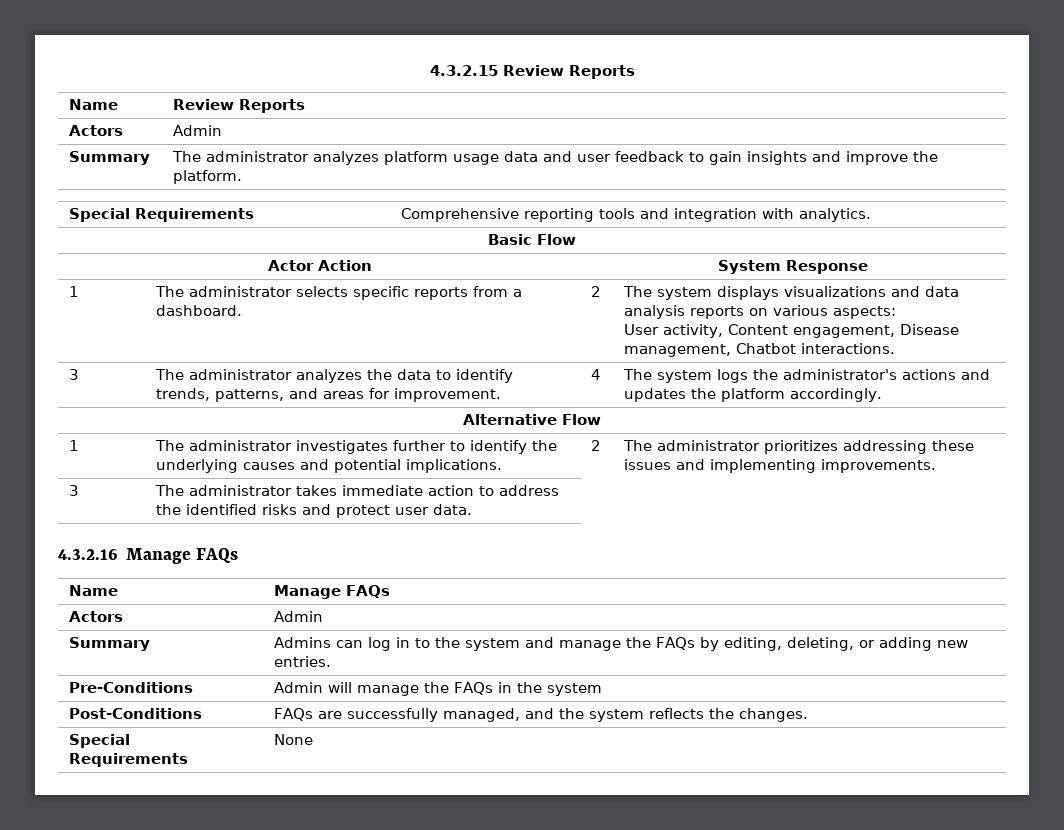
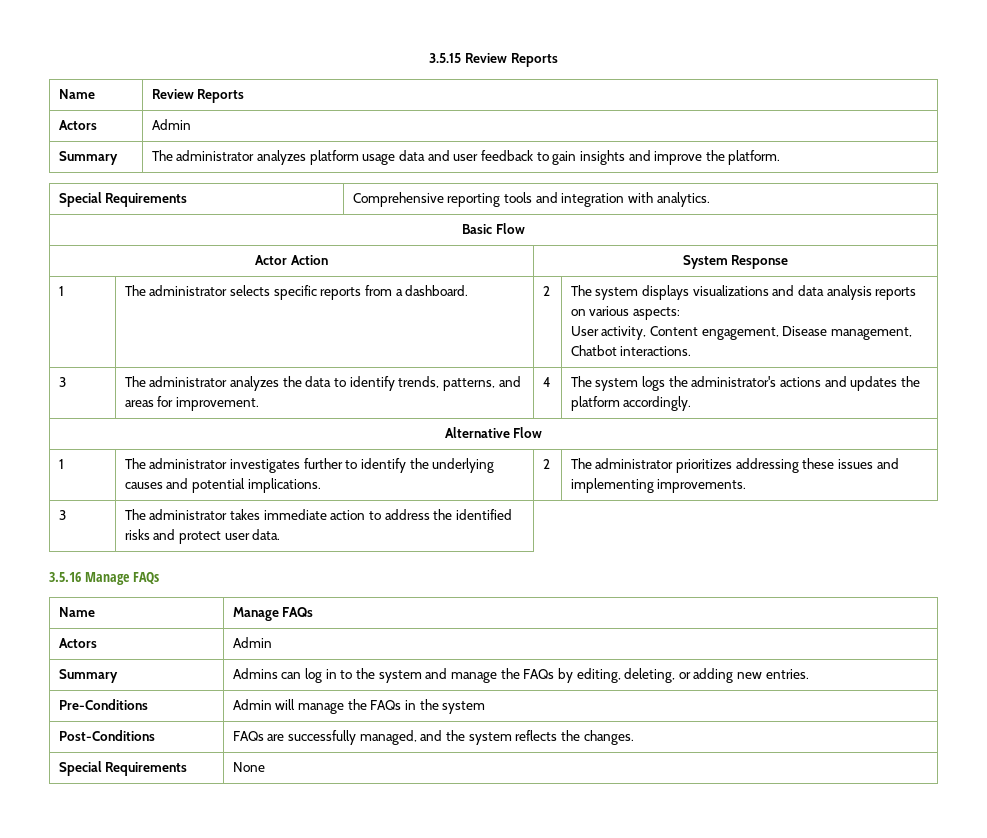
[429,65,498,76] 4.3.2.15 -> [429,53,462,63] 3.5.15
[58,549,118,560] 4.3.2.16 -> [49,572,81,582] 3.5.16

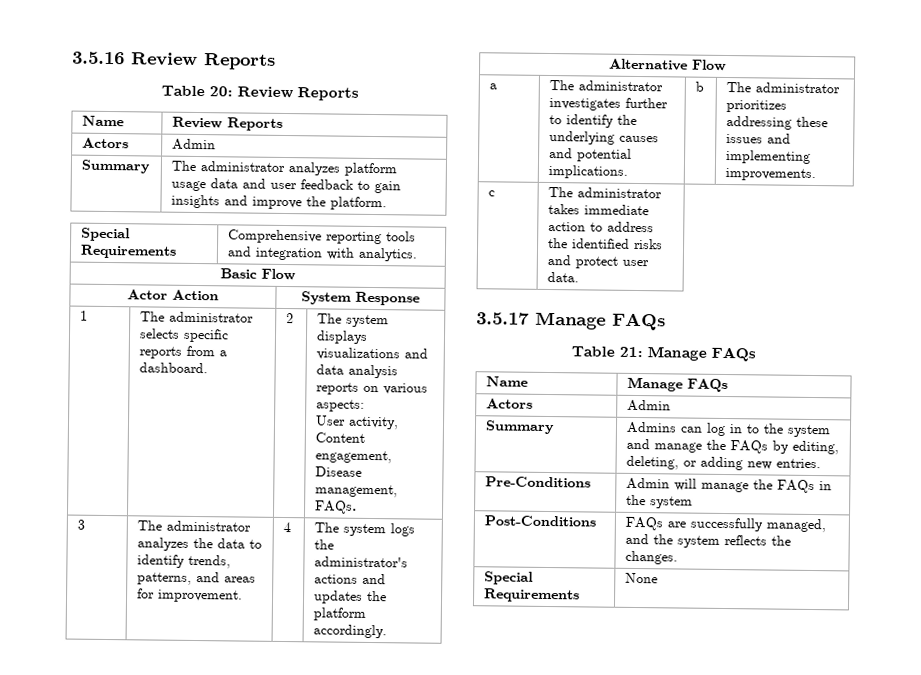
[429,53,462,63] 3.5.15 -> [72,51,276,70] [160,85,233,97] 3.5.16 Review Reports // Table 20:
[570,345,692,356] Chatbot interactions. -> [314,500,358,514] FAQs.
[58,459,64,469] 1 -> [489,83,498,90] a
[542,459,550,469] 2 -> [695,81,705,92] b
[58,510,66,520] 3 -> [488,190,496,197] c
[49,572,81,582] 3.5.16 -> [476,311,666,331] [571,346,643,358] 3.5.17 Manage FAQs // Table 21:

